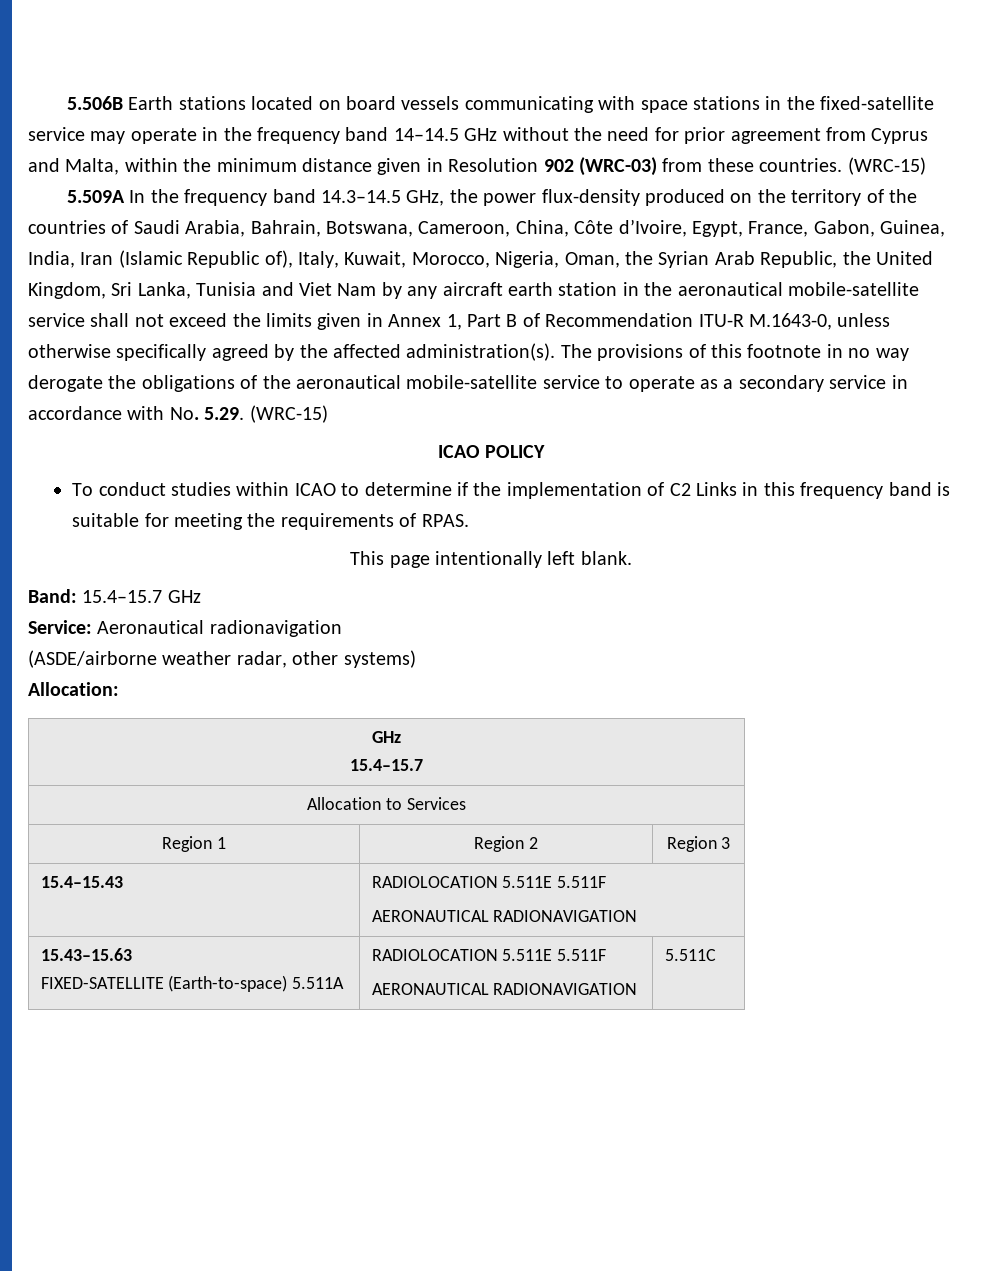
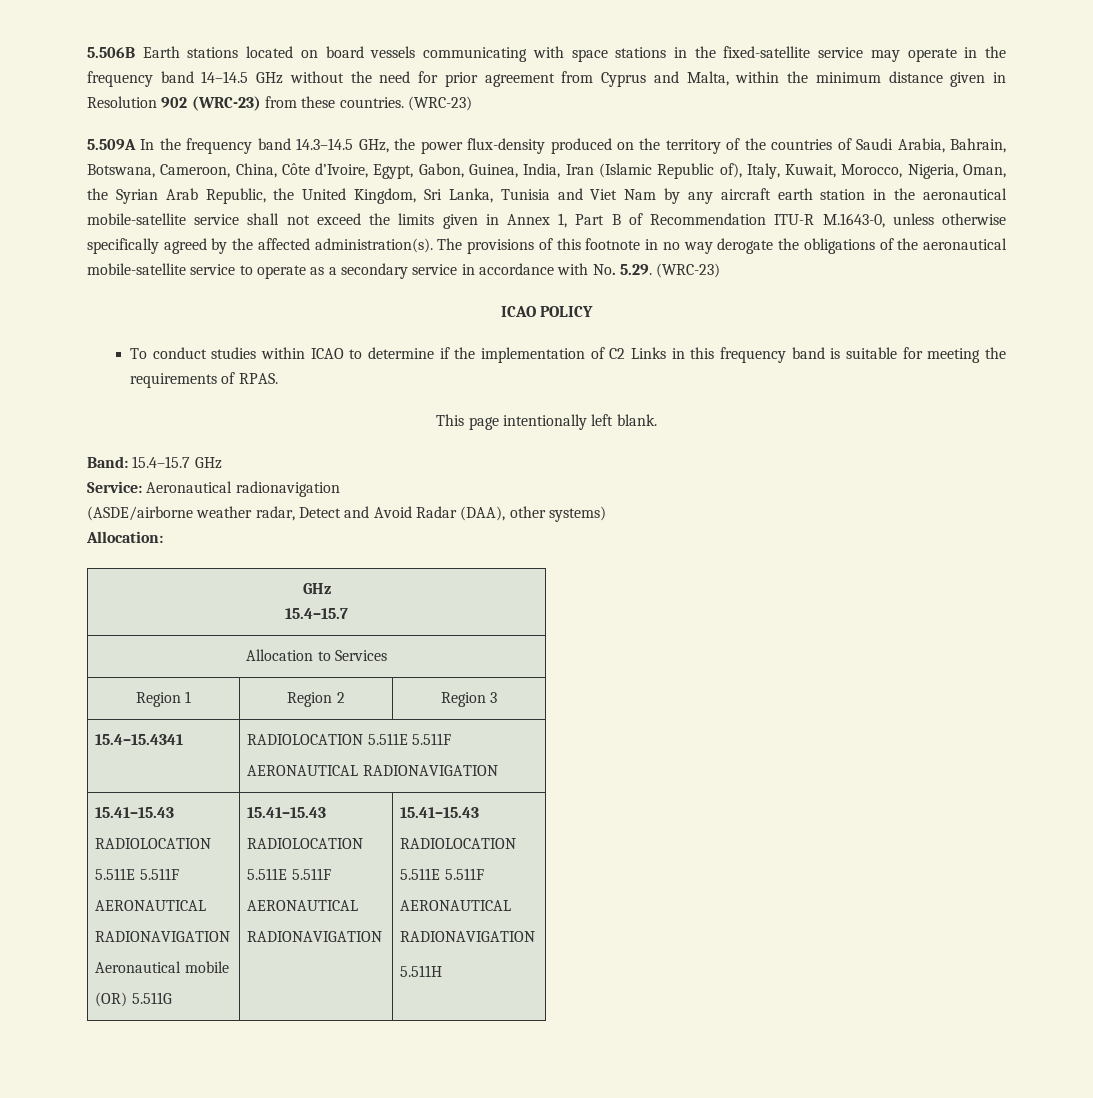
[578,157,657,176] (WRC-03) -> [191,96,261,111] (WRC-23)
[847,157,926,175] (WRC-15) -> [407,96,472,111] (WRC-23)
[748,221,809,237] France, -> (414, 171) none
[249,405,328,423] (WRC-15) -> [656,263,721,278] (WRC-23)
(287, 659) none -> [298,506,506,521] Detect and Avoid Radar (DAA),
[40,876,123,888] 15.4–15.43 -> [95,734,184,745] 15.4–15.4341
[40,948,132,961] [40,975,345,992] [371,949,607,961] [371,983,638,995] [664,949,716,961] 15.43–15.63 // FIXED-SATELLITE (Earth-to-space) 5.511A | RADIOLOCATION 5.511E 5.511F // AERONAUTICAL RADIONAVIGATION | 5.511C -> [95,807,175,818] [95,838,212,849] [95,868,179,880] [95,900,207,911] [95,931,231,942] [95,961,229,973] [95,992,172,1007] [247,807,327,818] [247,838,364,849] [247,868,331,880] [247,900,359,911] [247,931,383,942] [400,807,480,818] [400,838,517,849] [400,868,484,880] [400,900,512,911] [400,931,536,942] [400,965,443,977] 15.41–15.43 // RADIOLOCATION // 5.511E 5.511F // AERONAUTICAL // RADIONAVIGATION // Aeronautical mobile // (OR) 5.511G | 15.41–15.43 // RADIOLOCATION // 5.511E 5.511F // AERONAUTICAL // RADIONAVIGATION | 15.41–15.43 // RADIOLOCATION // 5.511E 5.511F // AERONAUTICAL // RADIONAVIGATION // 5.511H

